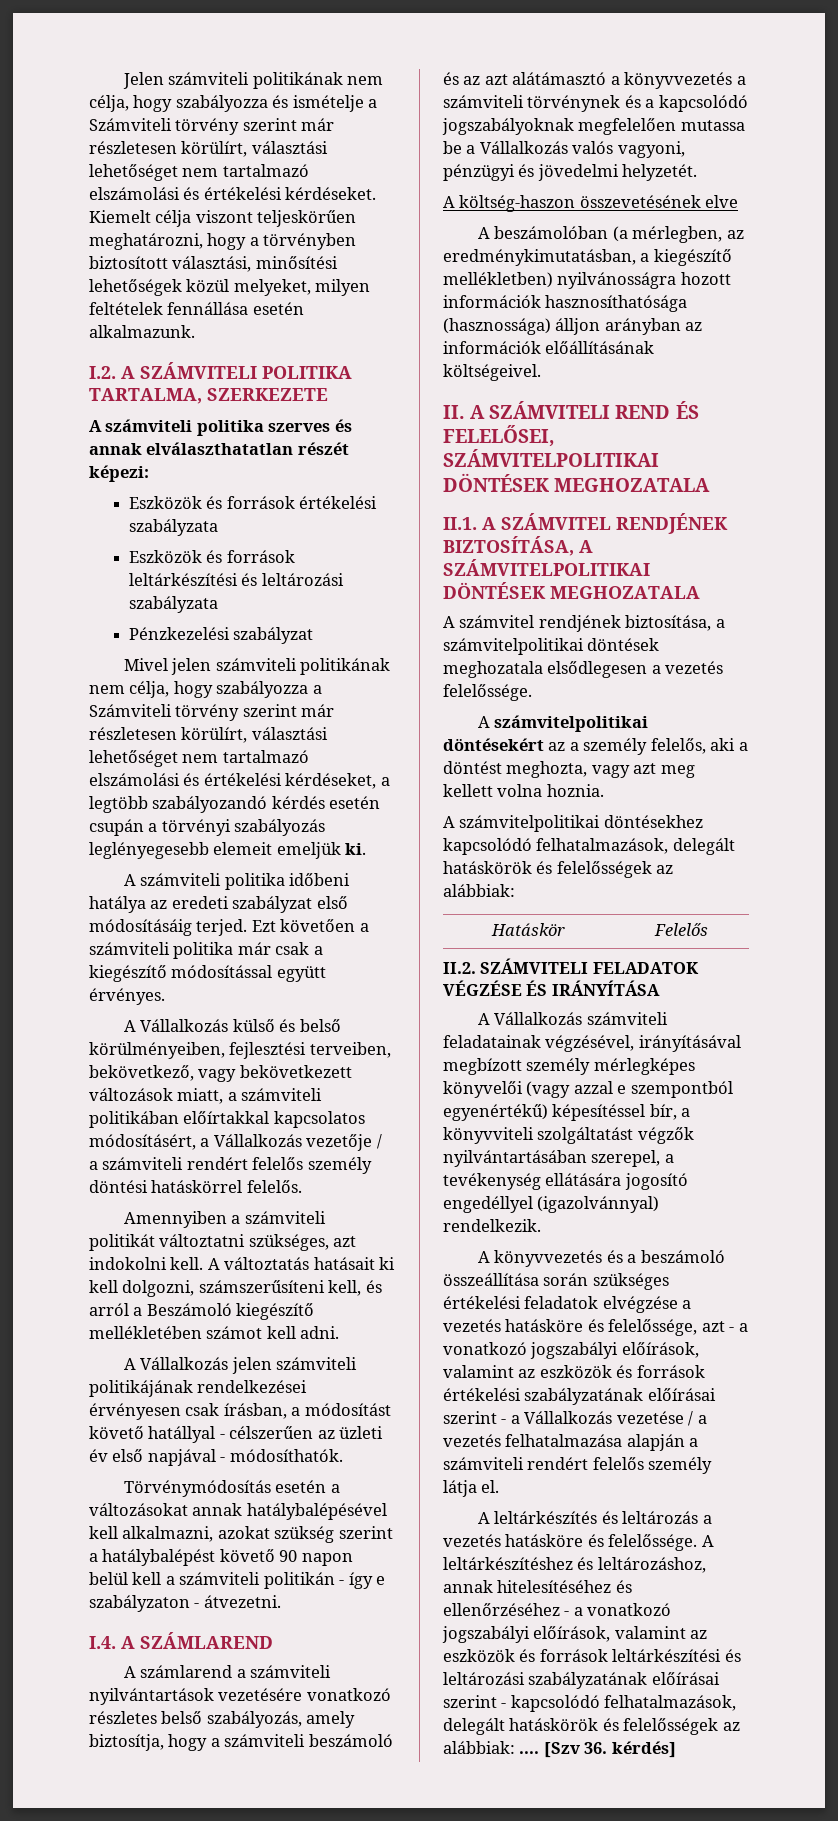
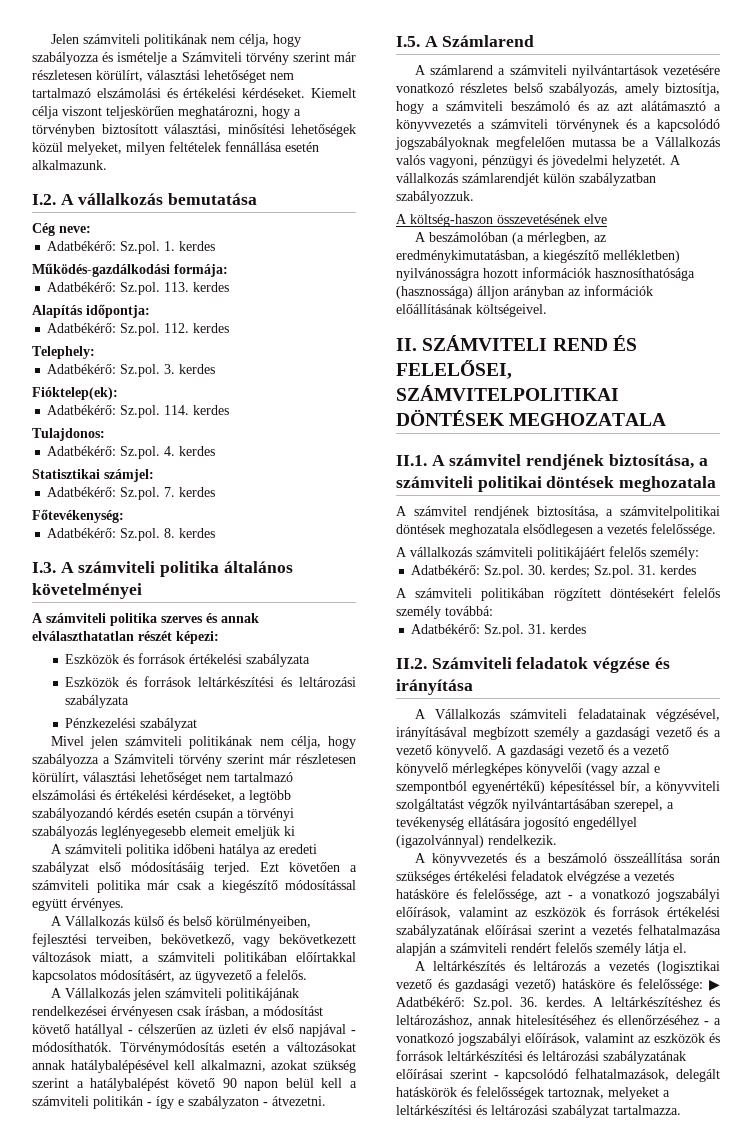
[140,362,352,379] [89,388,328,404] SZÁMVITELI POLITIKA TARTALMA, SZERKEZETE -> [78,193,258,205] [32,223,91,236] [47,241,216,254] [32,263,228,277] [47,282,230,295] [32,304,150,318] [47,323,230,336] [32,346,95,359] [47,364,216,377] [32,387,118,400] [47,405,230,418] [32,428,105,441] [47,446,216,459] [32,469,154,482] [47,487,216,500] [32,509,124,523] [47,528,216,541] [32,561,293,577] [32,583,142,599] vállalkozás bemutatása // Cég neve: // Adatbékérő: Sz.pol. 1. kerdes // Működés-gazdálkodási formája: // Adatbékérő: Sz.pol. 113. kerdes // Alapítás időpontja: // Adatbékérő: Sz.pol. 112. kerdes // Telephely: // Adatbékérő: Sz.pol. 3. kerdes // Fióktelep(ek): // Adatbékérő: Sz.pol. 114. kerdes // Tulajdonos: // Adatbékérő: Sz.pol. 4. kerdes // Statisztikai számjel: // Adatbékérő: Sz.pol. 7. kerdes // Főtevékenység: // Adatbékérő: Sz.pol. 8. kerdes // I.3. A számviteli politika általános követelményei
[345,843,367,855] ki. -> [284,826,295,836] ki
[200,1134,382,1151] [89,1157,372,1174] [89,1180,302,1193] [123,1211,326,1228] [89,1234,357,1251] [89,1257,396,1270] [89,1280,382,1297] [89,1303,315,1320] [89,1326,340,1339] a Vállalkozás vezetője / a számviteli rendért felelős személy döntési hatáskörrel felelős. // Amennyiben a számviteli politikát változtatni szükséges, azt indokolni kell. A változtatás hatásait ki kell dolgozni, számszerűsíteni kell, és arról a Beszámoló kiegészítő mellékletében számot kell adni. -> [179,969,307,983] az ügyvezető a felelős.
(343, 1455) // -> (112, 1047) none
[89,1632,273,1649] I.4. A SZÁMLAREND -> [396,35,535,47] I.5. A Számlarend
(698, 172) none -> [670,155,681,165] [396,173,656,186] [396,191,474,204] A vállalkozás számlarendjét külön szabályzatban szabályozzuk.
[470,405,486,419] A -> (417, 344) none
[501,513,728,534] [443,536,593,556] [443,559,650,576] [443,582,700,599] SZÁMVITEL RENDJÉNEK BIZTOSÍTÁSA, A SZÁMVITELPOLITIKAI DÖNTÉSEK MEGHOZATALA -> [449,454,708,470] [396,476,717,492] számvitel rendjének biztosítása, a számviteli politikai döntések meghozatala
[494,715,649,732] [443,738,748,755] [443,761,695,778] [443,784,604,797] [443,815,703,832] [443,838,735,855] [443,861,674,878] [443,884,515,897] [491,923,565,936] [653,923,708,936] [443,958,699,974] [443,980,660,996] számvitelpolitikai döntésekért az a személy felelős, aki a döntést meghozta, vagy azt meg kellett volna hoznia. // A számvitelpolitikai döntésekhez kapcsolódó felhatalmazások, delegált hatáskörök és felelősségek az alábbiak: // Hatáskör | Felelős // II.2. SZÁMVITELI FELADATOK VÉGZÉSE ÉS IRÁNYÍTÁSA -> [410,546,699,560] [411,565,697,578] [396,587,720,601] [396,606,493,619] [411,624,587,637] [396,657,670,673] [396,679,473,695] vállalkozás számviteli politikájáért felelős személy: // Adatbékérő: Sz.pol. 30. kerdes; Sz.pol. 31. kerdes // A számviteli politikában rögzített döntésekért felelős személy továbbá: // Adatbékérő: Sz.pol. 31. kerdes // II.2. Számviteli feladatok végzése és irányítása
(591, 1066) none -> [584,727,721,740] [396,745,669,758] [396,763,448,776] a gazdasági vezető és a vezető könyvelő. A gazdasági vezető és a vezető könyvelő
[501,1411,694,1426] - a Vállalkozás vezetése / -> (575, 930) none
[505,1534,698,1551] hatásköre és felelőssége. -> [657,961,720,974] [396,978,720,992] [396,997,586,1010] (logisztikai vezető és gazdasági vezető) hatásköre és felelőssége: ▶ Adatbékérő: Sz.pol. 36. kerdes.
[722,1722,740,1731] [443,1741,676,1758] az alábbiak: .... [Szv 36. kérdés] -> [548,1087,670,1100] [396,1105,681,1118] tartoznak, melyeket a leltárkészítési és leltározási szabályzat tartalmazza.

